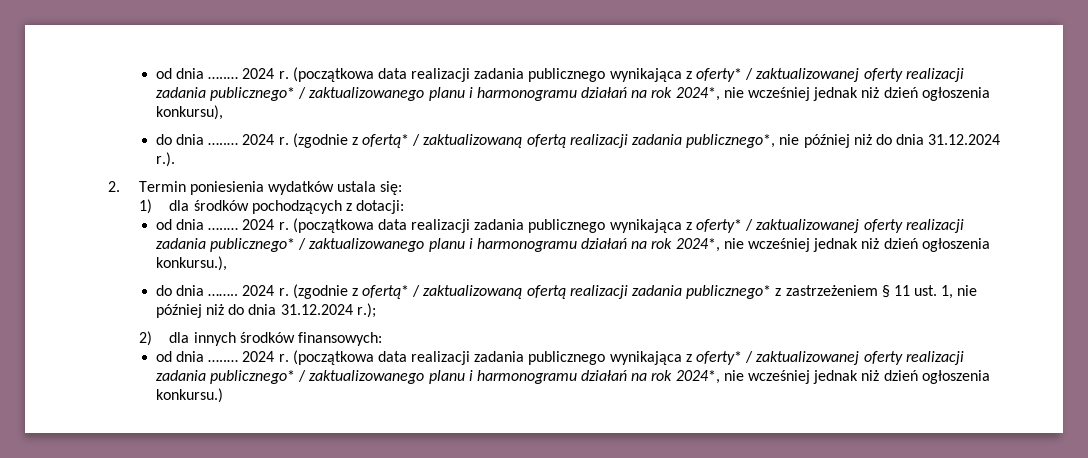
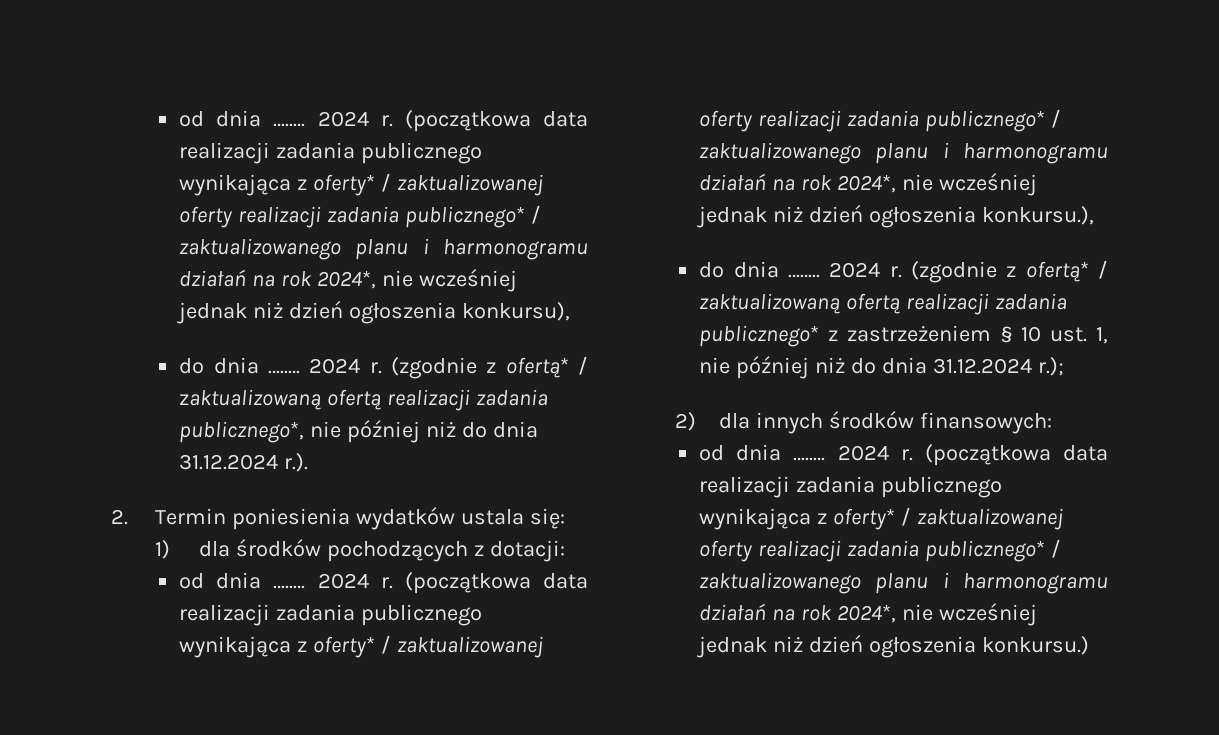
[893,285,910,296] 11 -> [1021,326,1042,342] 10

